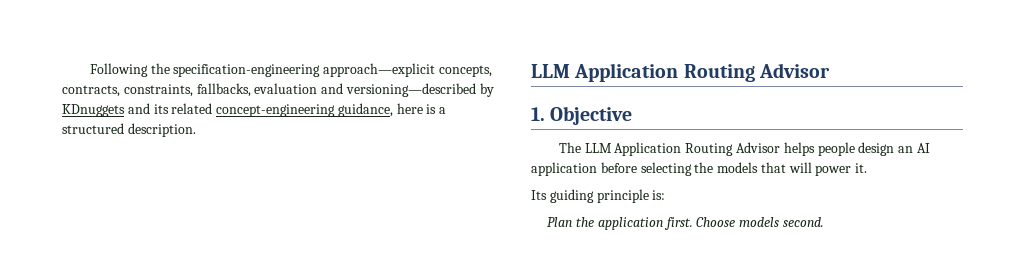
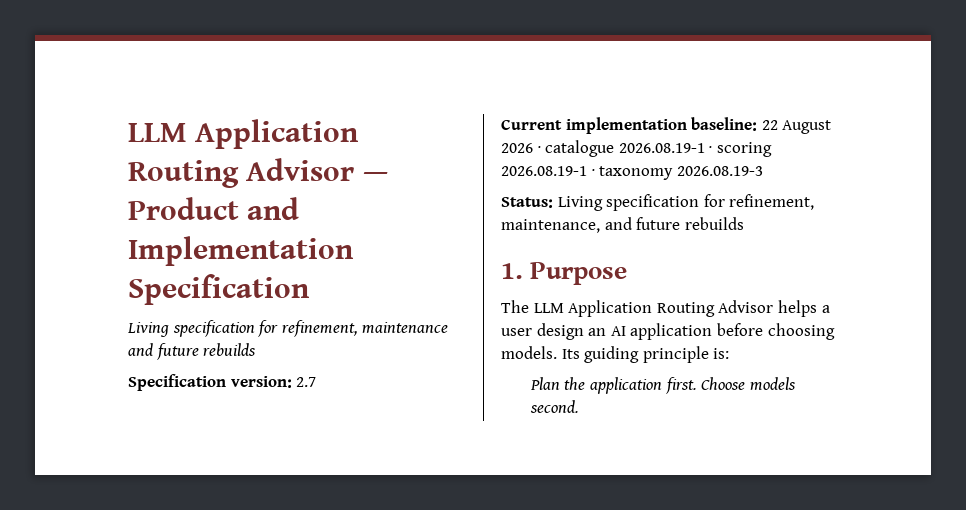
[89,63,492,77] [62,83,494,97] [62,103,447,117] [62,123,196,137] [531,63,830,82] Following the specification-engineering approach—explicit concepts, contracts, constraints, fallbacks, evaluation and versioning—described by KDnuggets and its related concept-engineering guidance, here is a structured description. // LLM Application Routing Advisor -> [128,119,360,149] [128,158,388,188] [128,197,300,220] [128,236,354,266] [128,274,310,305] [127,320,449,337] [128,343,257,360] [128,374,317,391] [501,117,832,134] [501,140,772,157] [501,166,763,180] [501,194,815,211] [501,217,744,233] LLM Application Routing Advisor — Product and Implementation Specification // Living specification for refinement, maintenance and future rebuilds // Specification version: 2.7 // Current implementation baseline: 22 August 2026 · catalogue 2026.08.19-1 · scoring 2026.08.19-1 · taxonomy 2026.08.19-3 // Status: Living specification for refinement, maintenance, and future rebuilds
[550,106,633,125] Objective -> [530,262,628,285] Purpose
[817,142,855,156] people -> [821,305,830,313] [501,328,532,336] a user
[640,162,868,176] selecting the models that will power it. // -> [767,323,835,340] [501,346,557,359] choosing models.

